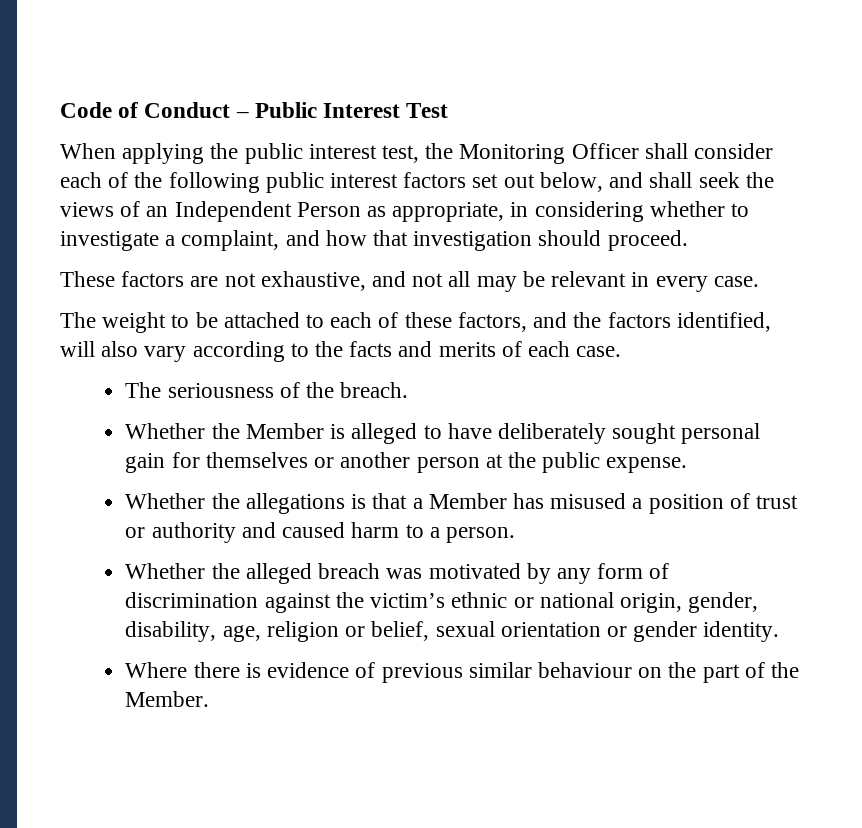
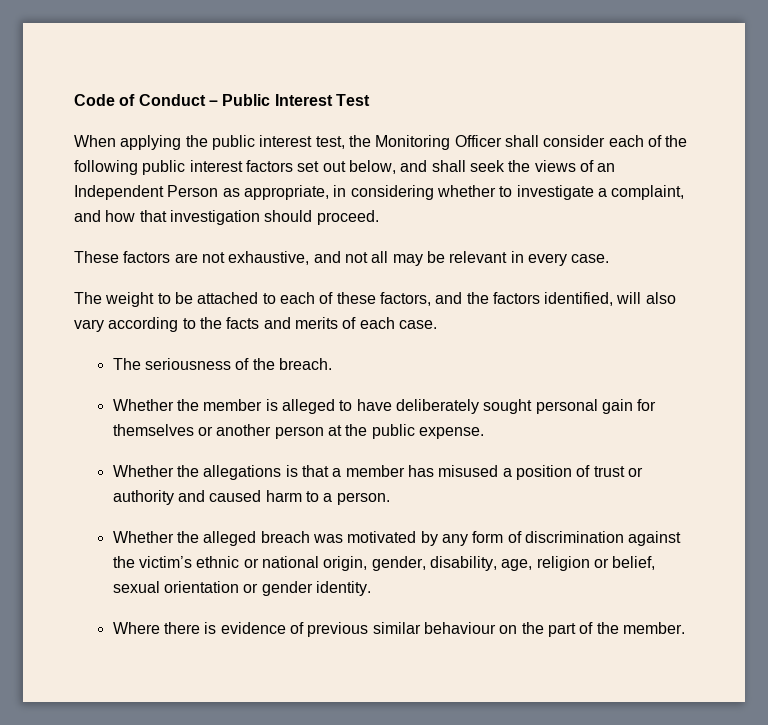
[245,423,324,439] Member -> [203,399,263,411] member
[428,493,507,509] Member -> [345,465,405,477] member
[125,691,210,707] Member. -> [622,622,685,634] member.

